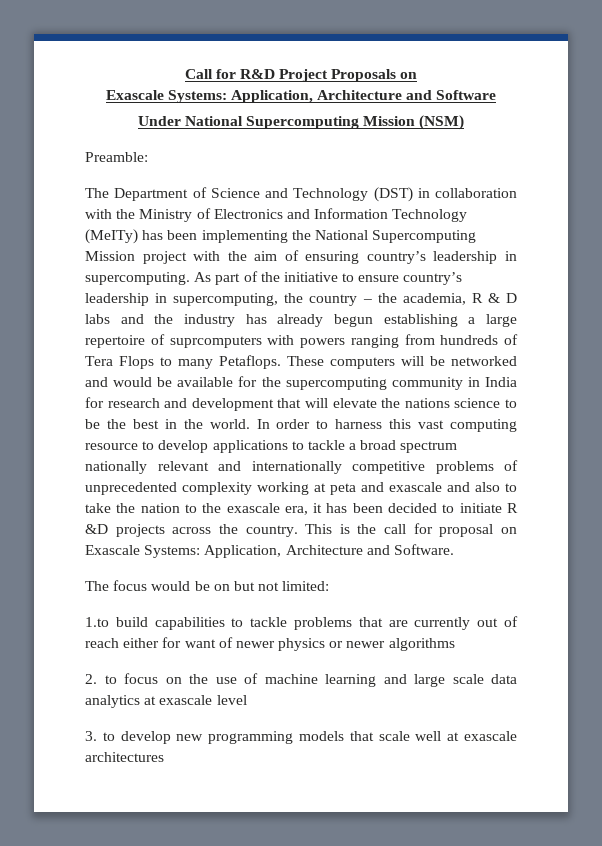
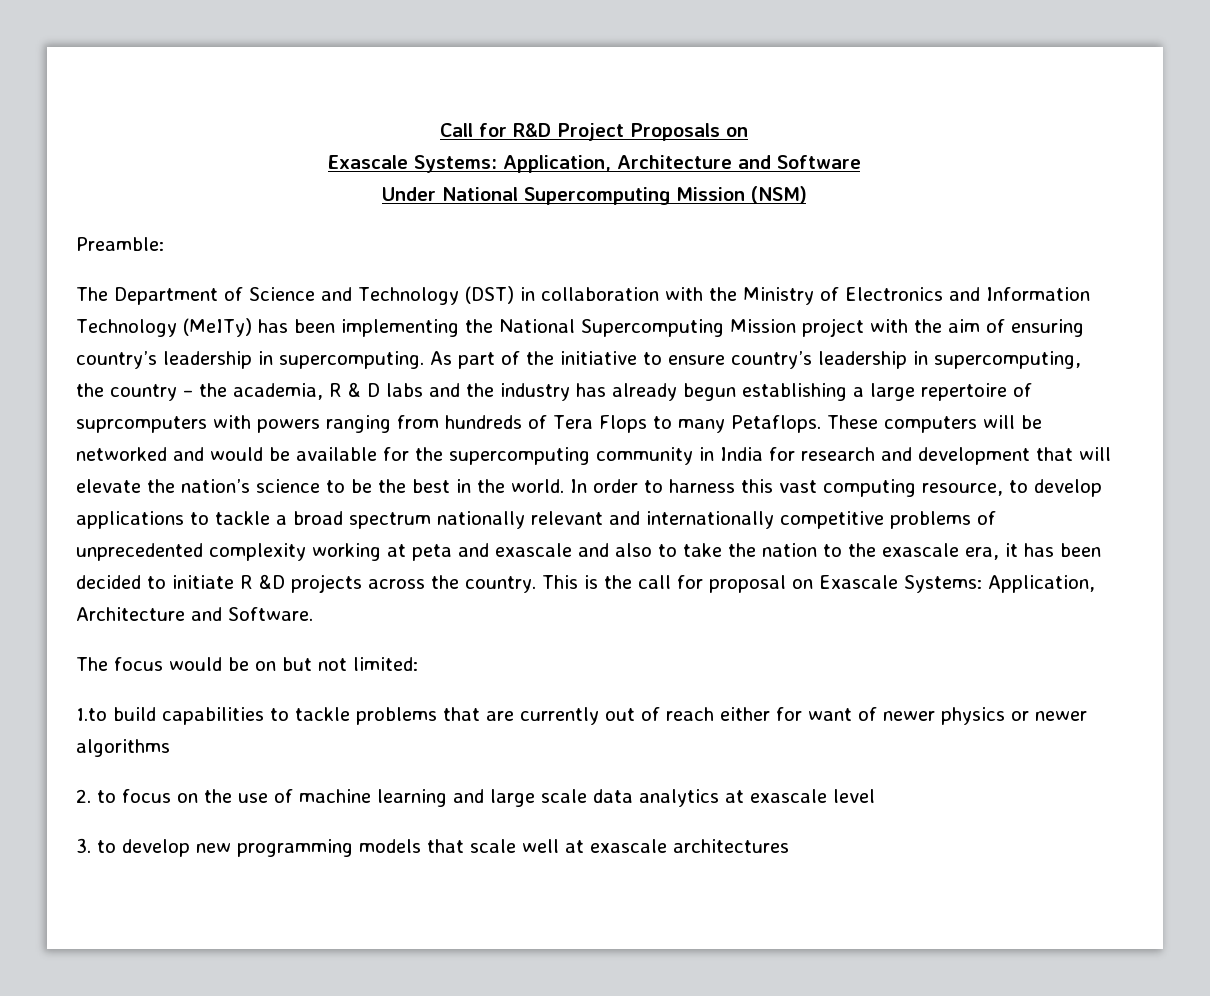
[404,398,450,408] nations -> [181,479,250,493] nation’s
[85,443,138,450] resource -> [922,483,1003,496] resource,

